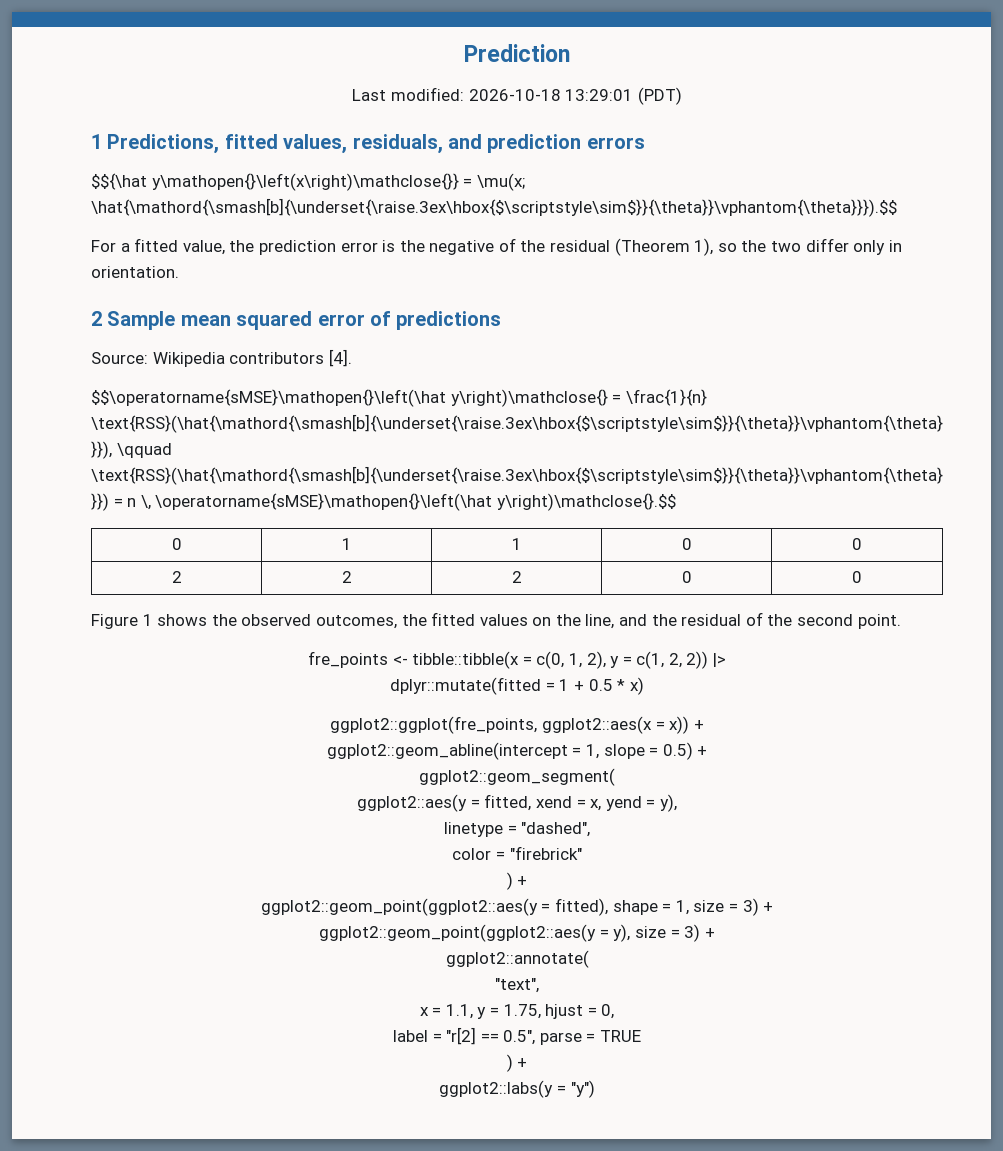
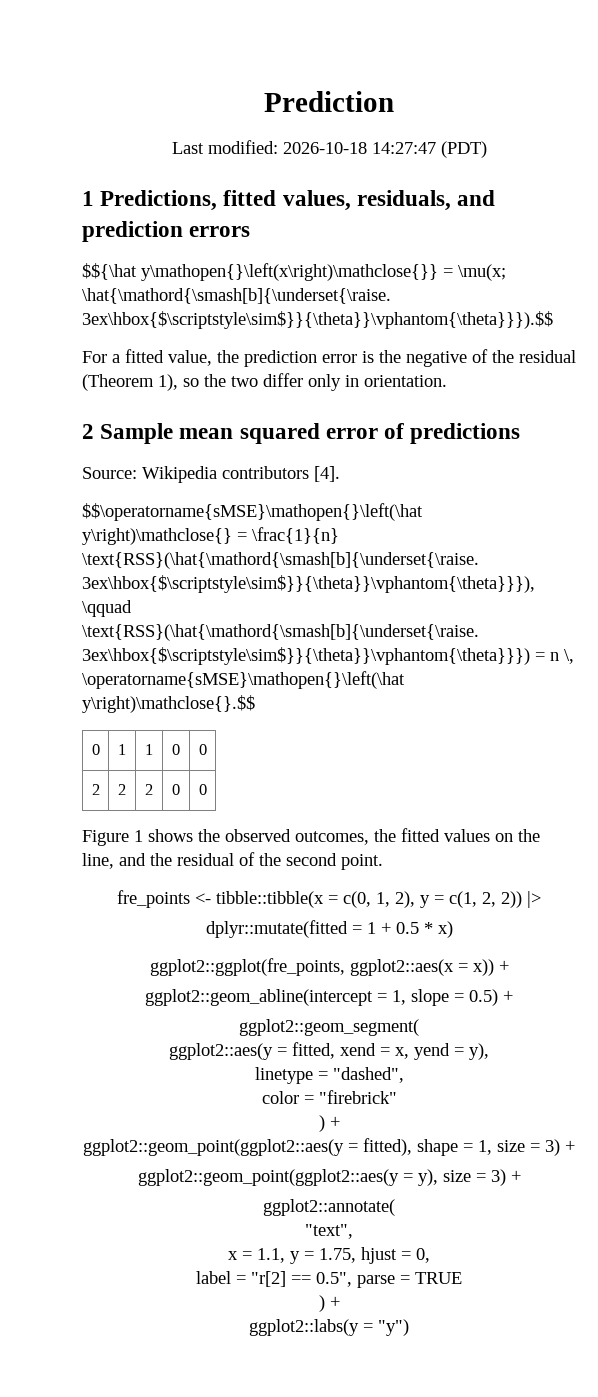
[565,89,634,101] 13:29:01 -> [371,142,436,154] 14:27:47

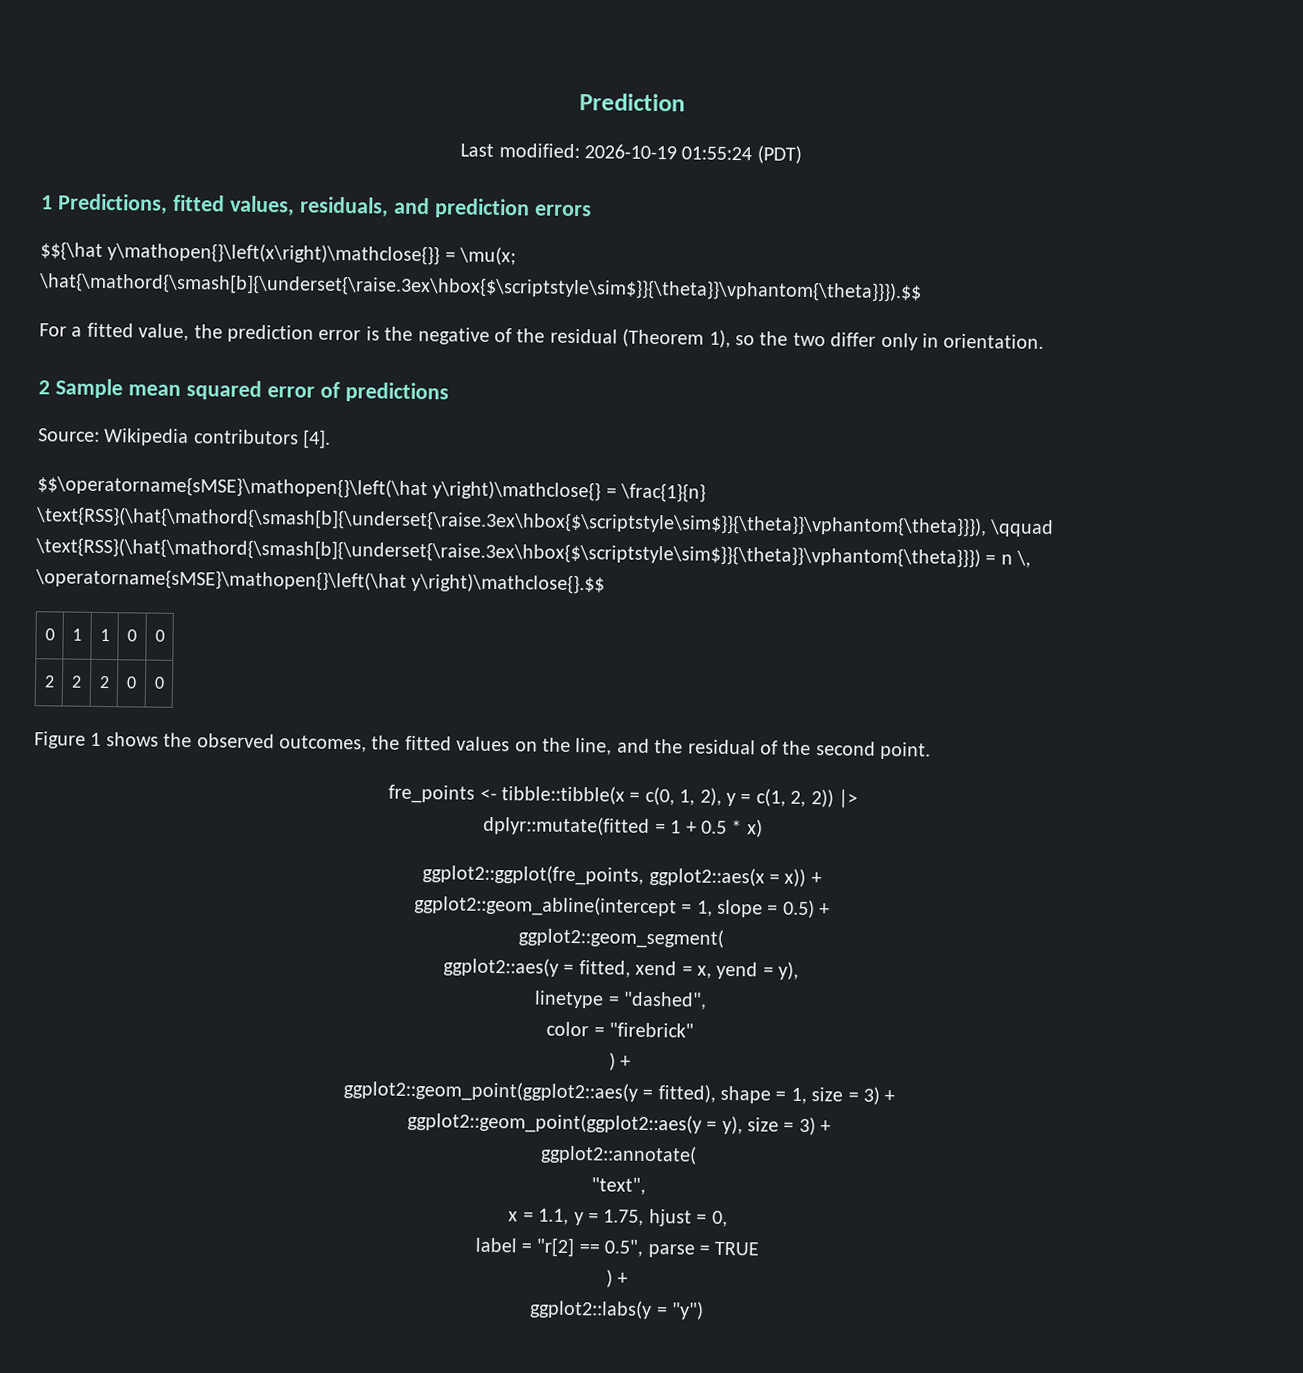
[282,142,436,154] 2026-10-18 14:27:47 -> [583,144,753,161] 2026-10-19 01:55:24

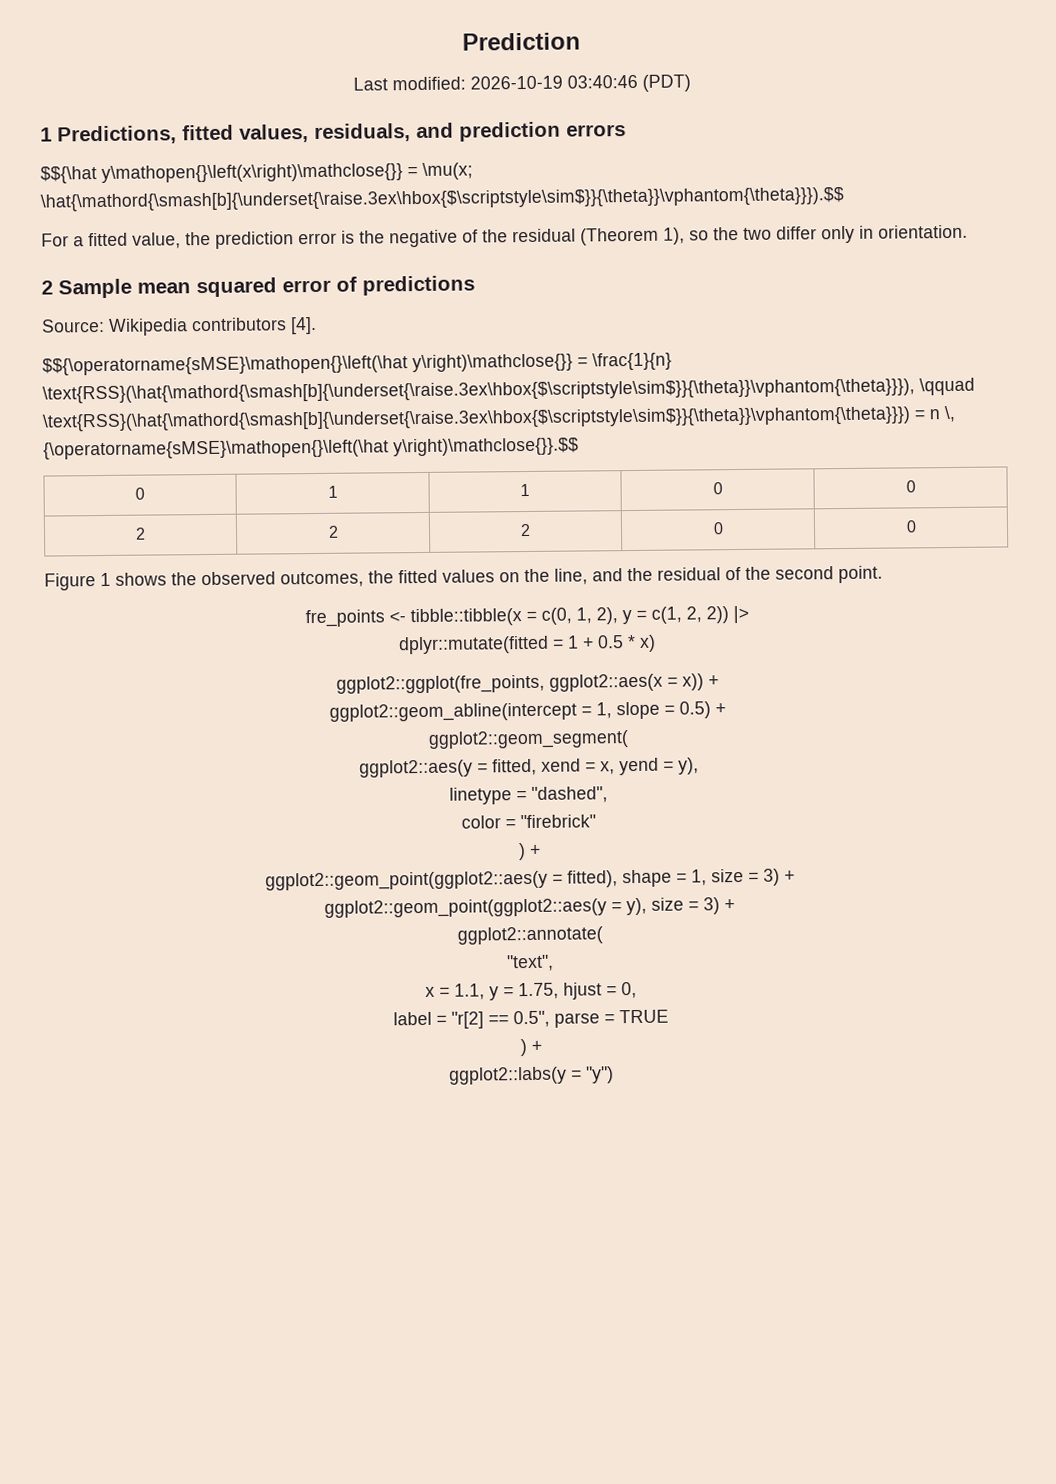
[681,146,753,161] 01:55:24 -> [566,74,638,89] 03:40:46
[37,475,602,502] $$\operatorname{sMSE}\mathopen{}\left(\hat y\right)\mathclose{} -> [42,353,573,376] $${\operatorname{sMSE}\mathopen{}\left(\hat y\right)\mathclose{}}
[35,568,606,595] \operatorname{sMSE}\mathopen{}\left(\hat y\right)\mathclose{}.$$ -> [43,437,579,460] {\operatorname{sMSE}\mathopen{}\left(\hat y\right)\mathclose{}}.$$

